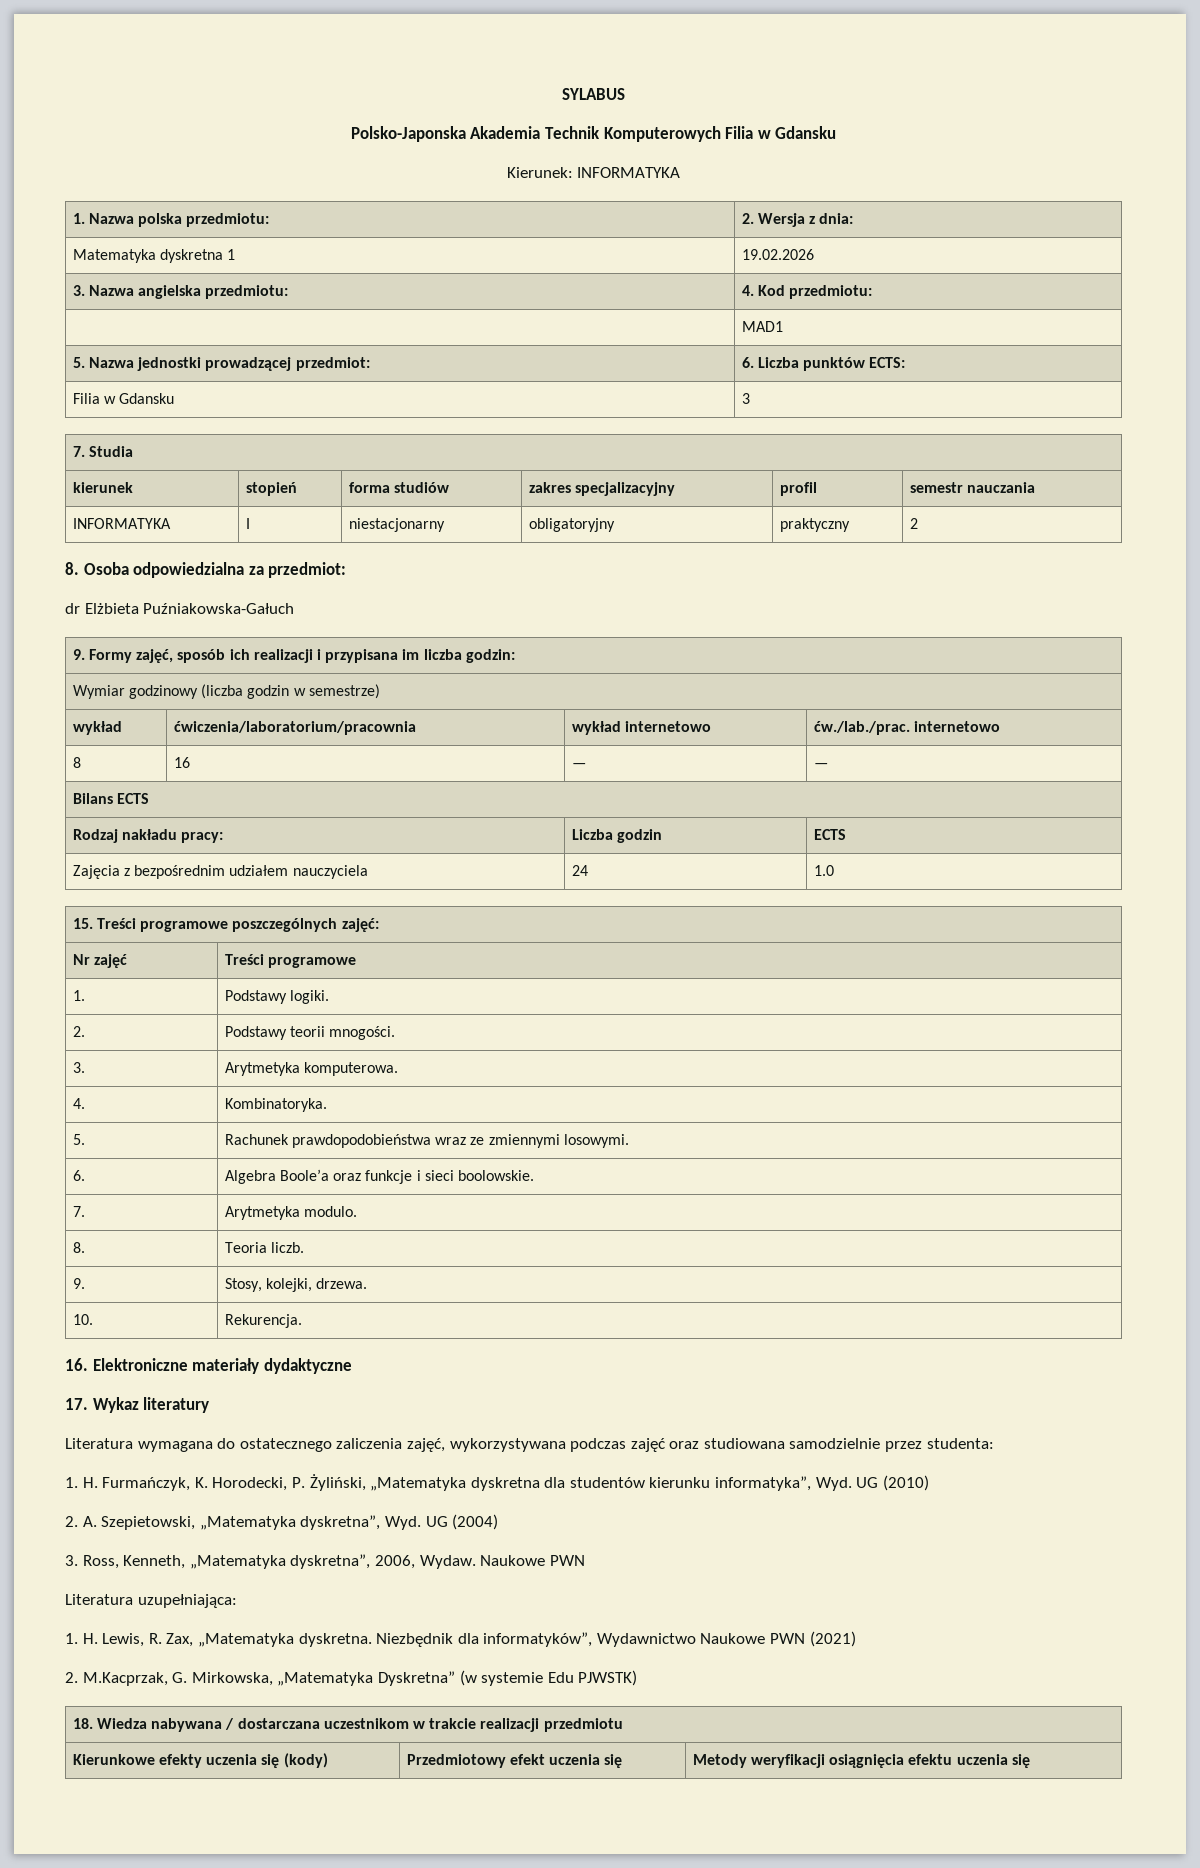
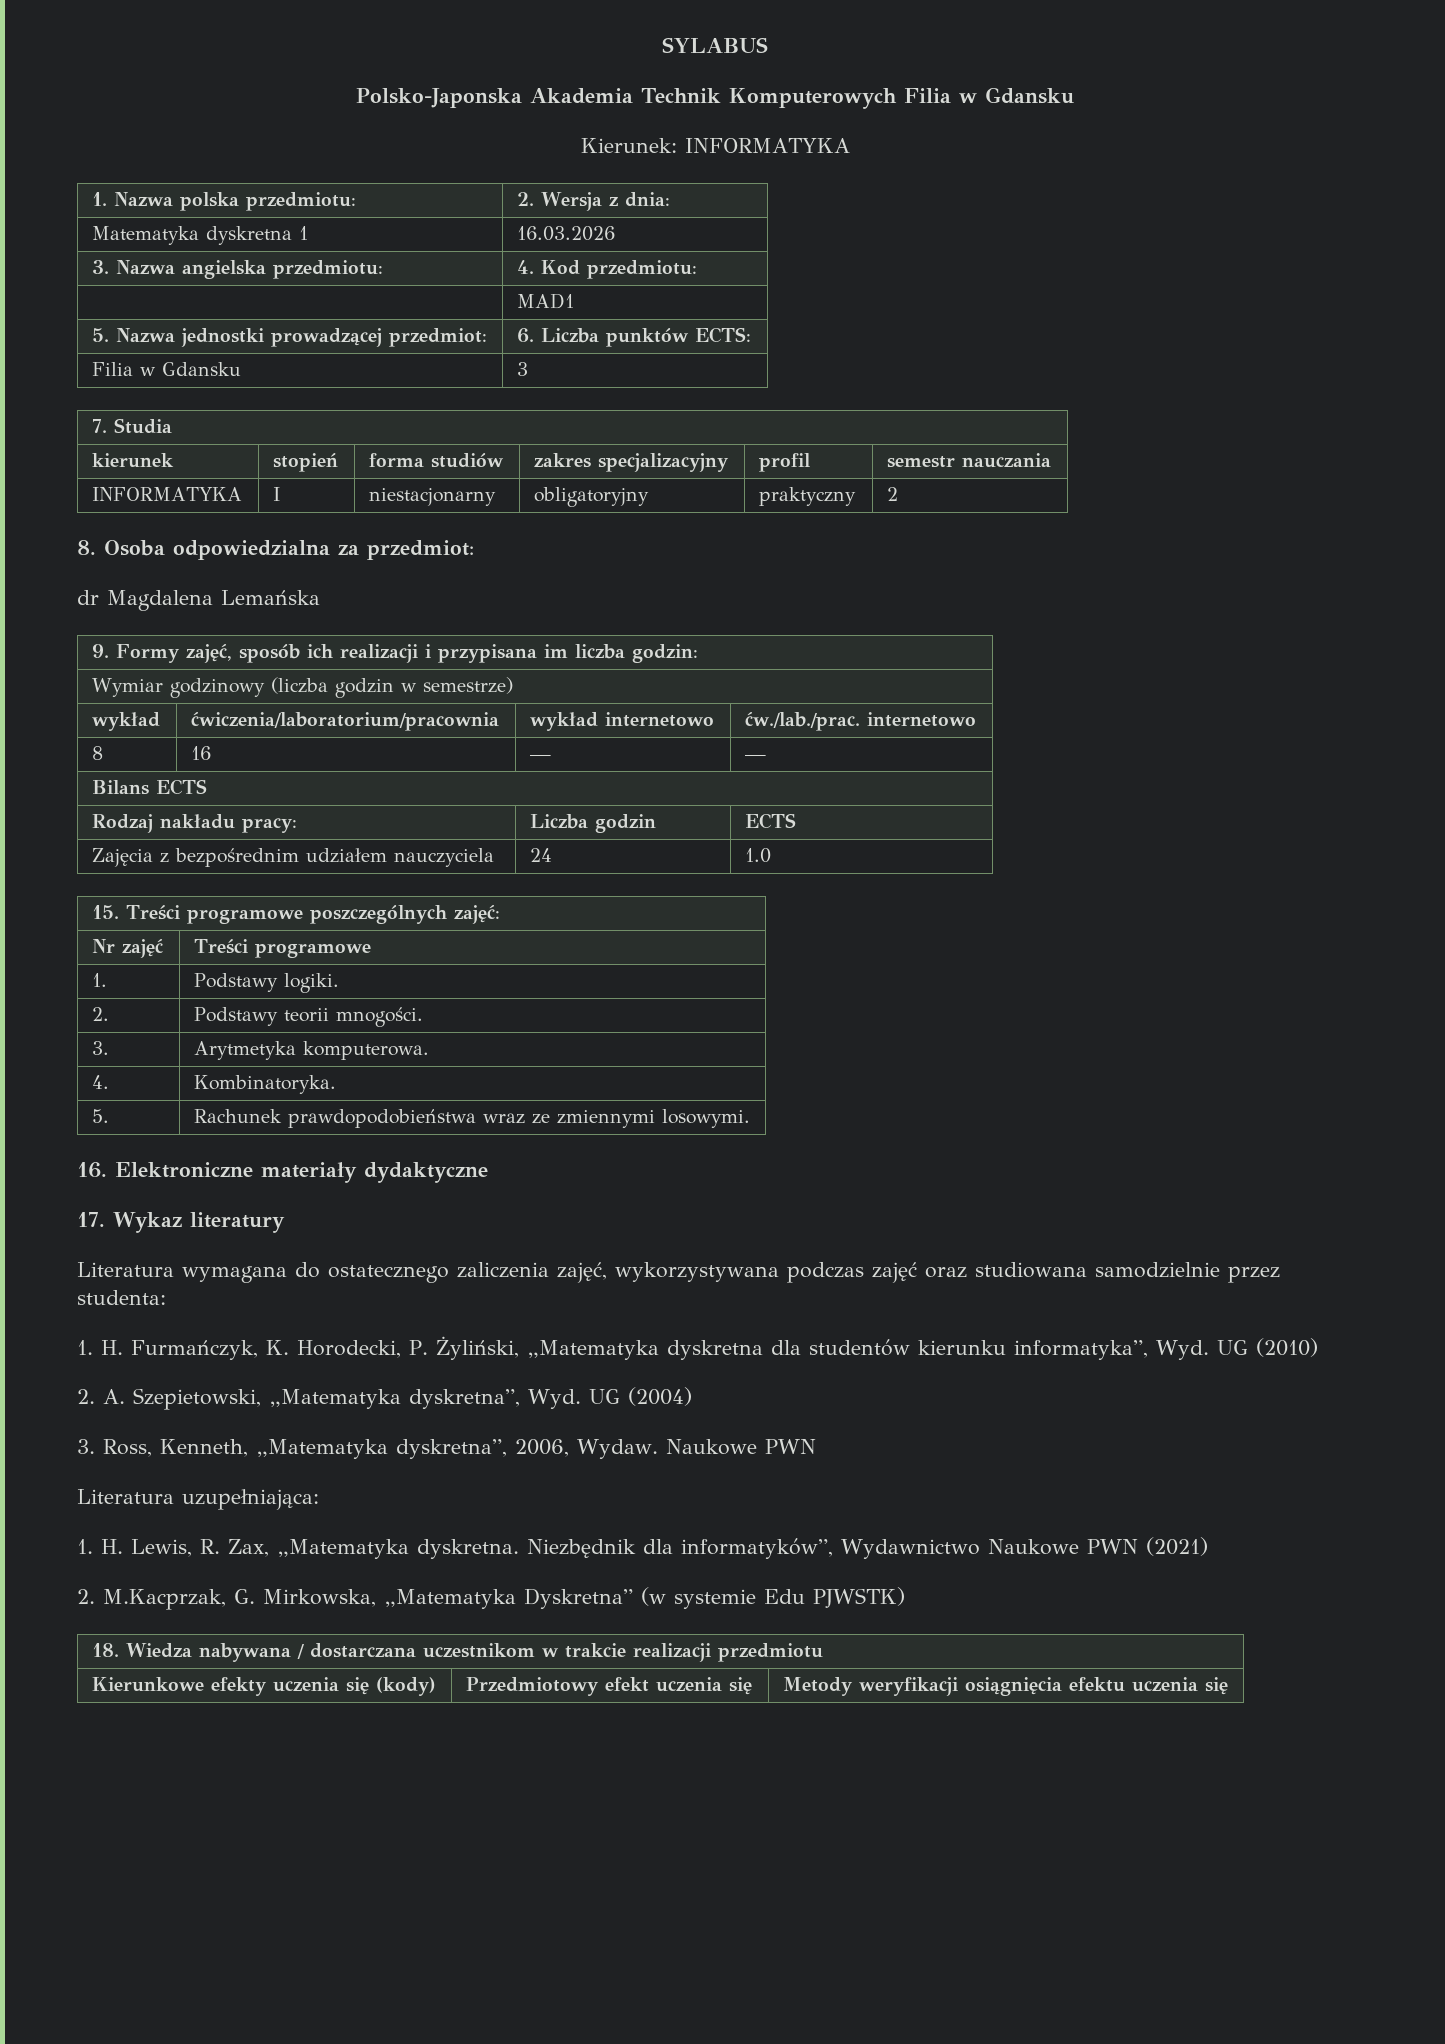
[741,249,814,260] 19.02.2026 -> [517,226,616,241] 16.03.2026
[84,603,295,614] Elżbieta Puźniakowska-Gałuch -> [107,590,320,611] Magdalena Lemańska
[72,1170,85,1181] [224,1169,534,1184] [72,1206,85,1217] [224,1206,358,1220] [72,1242,85,1253] [224,1242,305,1253] [72,1278,85,1289] [224,1278,368,1292] [72,1314,93,1325] [224,1314,302,1328] // 6. | Algebra Boole’a oraz funkcje i sieci boolowskie. // 7. | Arytmetyka modulo. // 8. | Teoria liczb. // 9. | Stosy, kolejki, drzewa. // 10. | Rekurencja. -> (751, 1118) none

